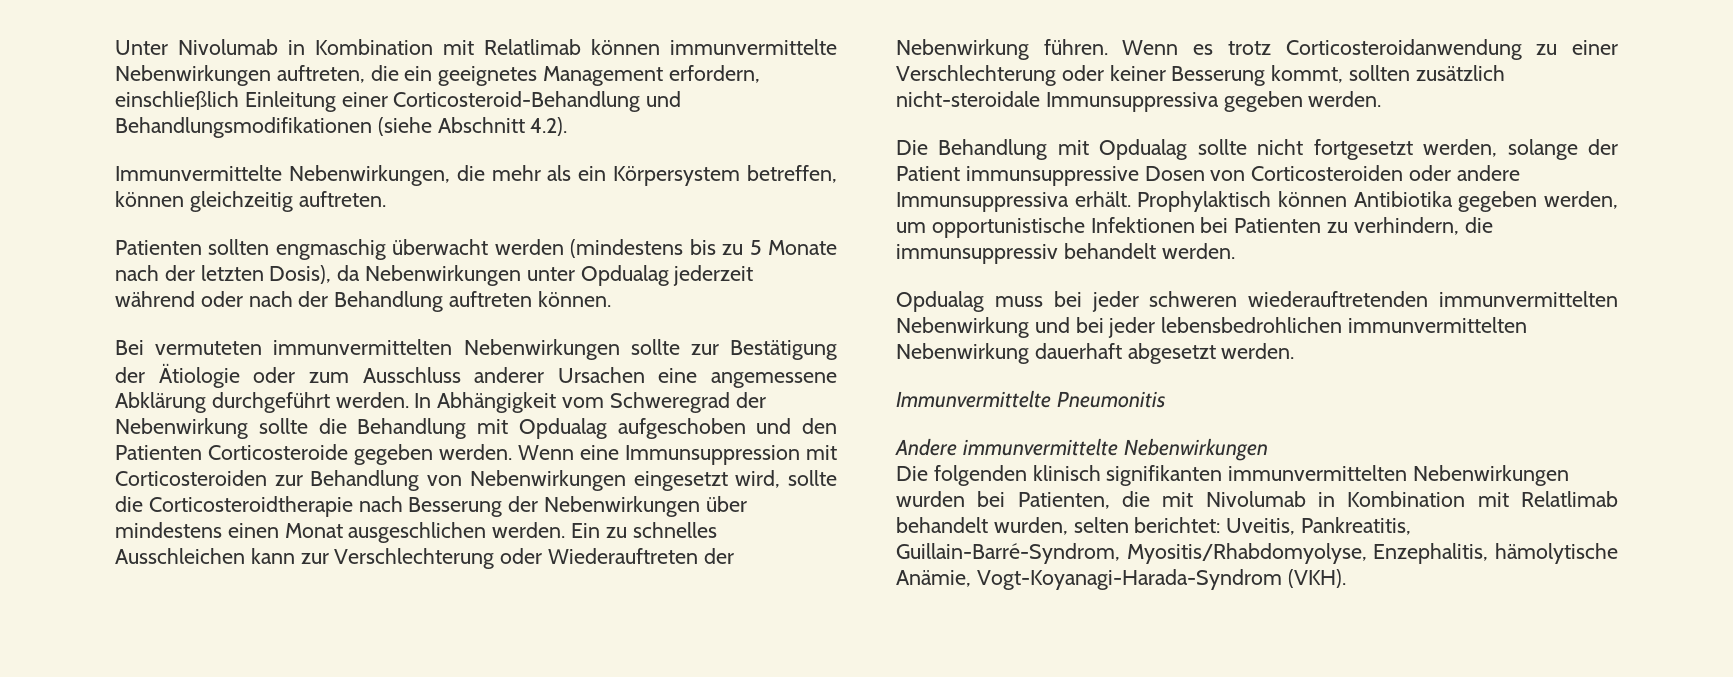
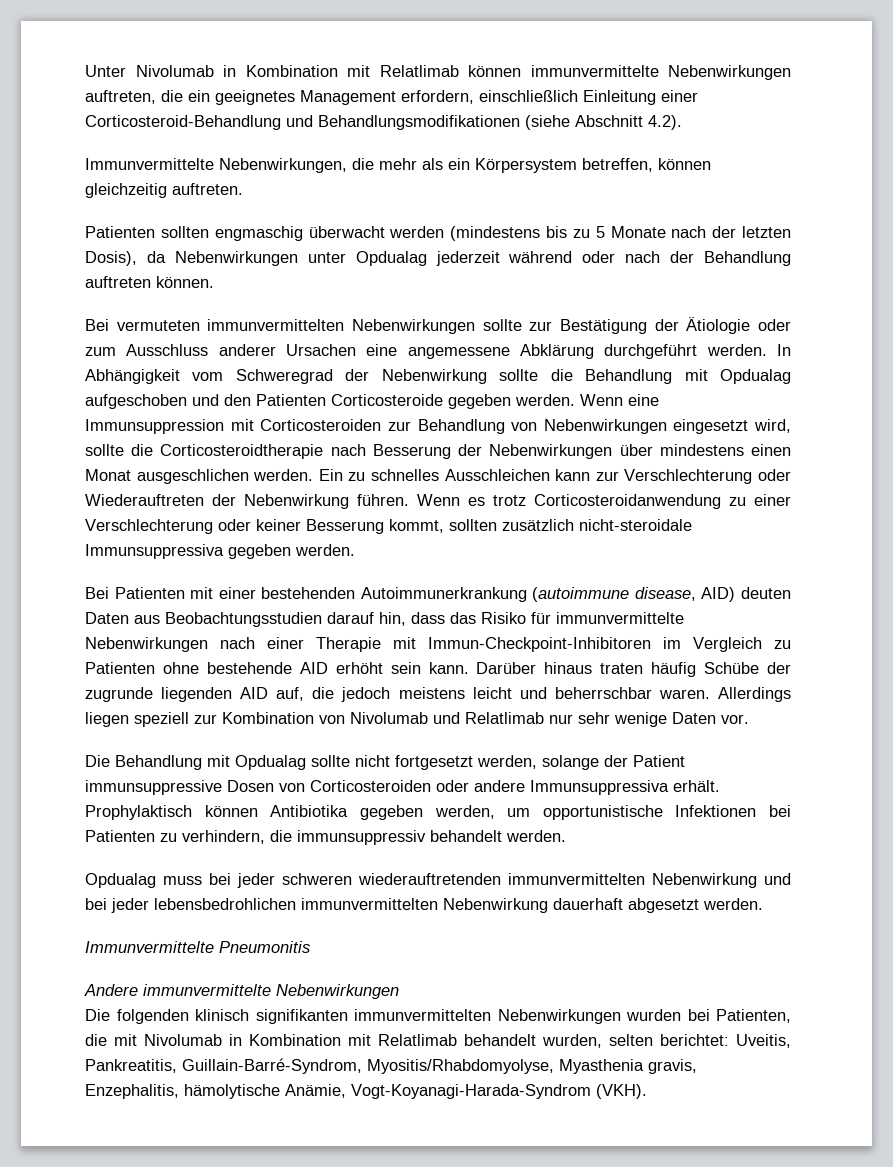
(1382, 99) none -> [85,587,791,602] [85,612,684,627] [85,637,791,652] [85,662,791,677] [85,687,791,702] [85,712,749,727] // Bei Patienten mit einer bestehenden Autoimmunerkrankung (autoimmune disease, AID) deuten Daten aus Beobachtungsstudien darauf hin, dass das Risiko für immunvermittelte Nebenwirkungen nach einer Therapie mit Immun-Checkpoint-Inhibitoren im Vergleich zu Patienten ohne bestehende AID erhöht sein kann. Darüber hinaus traten häufig Schübe der zugrunde liegenden AID auf, die jedoch meistens leicht und beherrschbar waren. Allerdings liegen speziell zur Kombination von Nivolumab und Relatlimab nur sehr wenige Daten vor.
(1367, 553) none -> [559,1059,697,1074] Myasthenia gravis,

